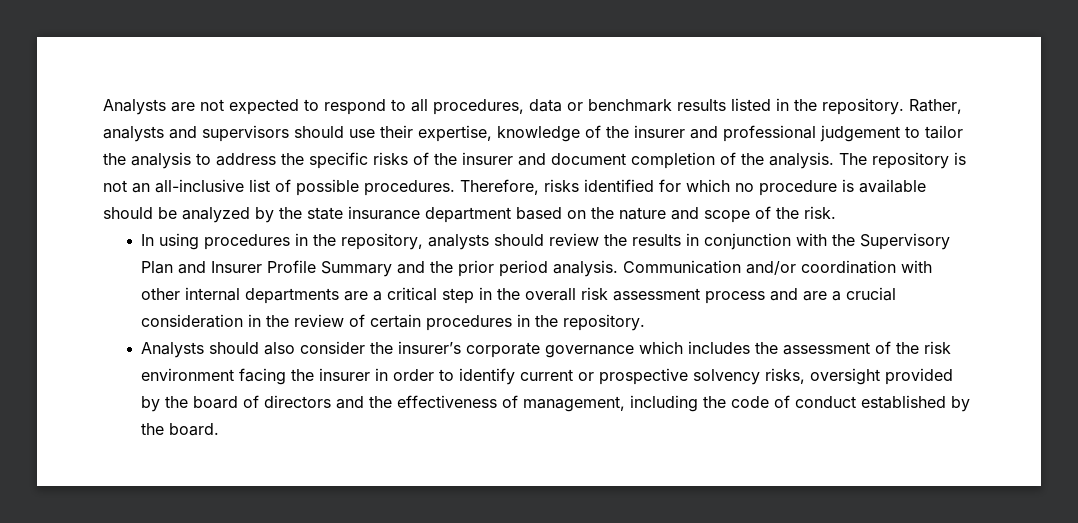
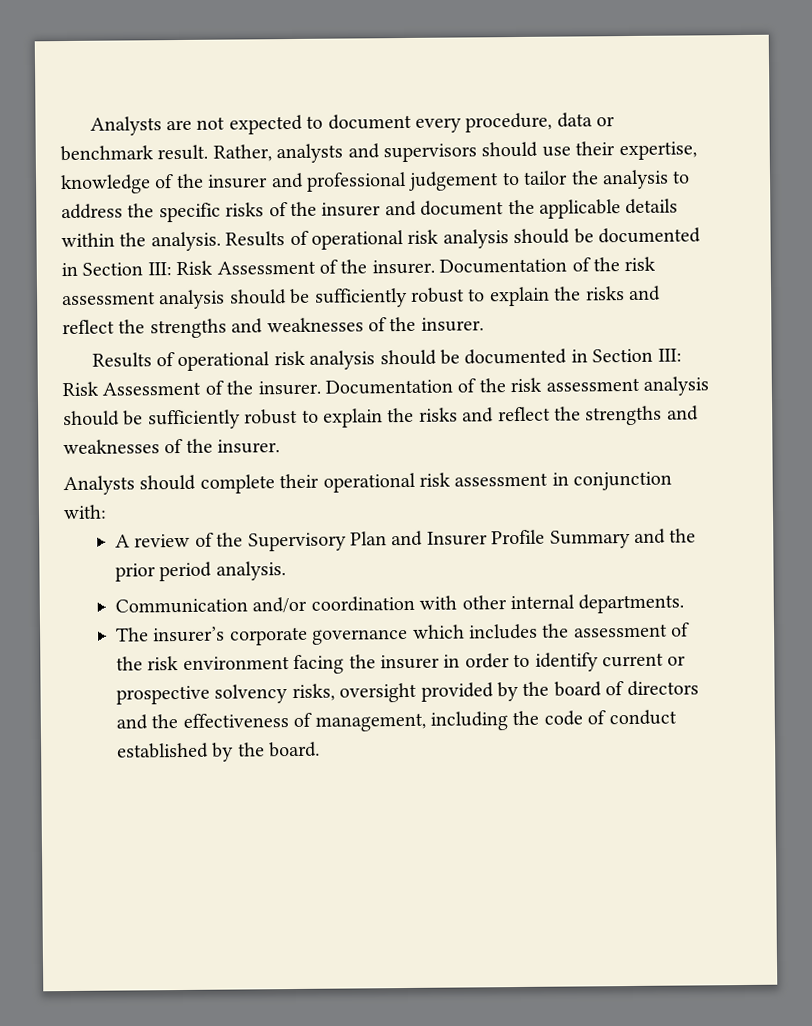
[324,98,904,115] respond to all procedures, data or benchmark results listed in the repository. -> [327,112,616,133] [60,144,209,162] document every procedure, data or benchmark result.
[631,152,966,169] [103,179,926,196] [103,206,836,223] [141,233,828,250] completion of the analysis. The repository is not an all-inclusive list of possible procedures. Therefore, risks identified for which no procedure is available should be analyzed by the state insurance department based on the nature and scope of the risk. // In using procedures in the repository, analysts should review the results in conjunction with -> [507,198,679,219] [61,227,701,252] [61,256,657,277] [62,285,661,310] [62,316,484,339] [91,348,682,372] [62,376,709,397] [63,405,699,430] [63,438,281,455] [63,471,673,496] [63,504,107,520] [114,532,214,548] the applicable details within the analysis. Results of operational risk analysis should be documented in Section III: Risk Assessment of the insurer. Documentation of the risk assessment analysis should be sufficiently robust to explain the risks and reflect the strengths and weaknesses of the insurer. // Results of operational risk analysis should be documented in Section III: Risk Assessment of the insurer. Documentation of the risk assessment analysis should be sufficiently robust to explain the risks and reflect the strengths and weaknesses of the insurer. // Analysts should complete their operational risk assessment in conjunction with: // A review of
(619, 268) none -> (286, 571) //
[245,287,897,304] [141,314,646,331] [141,341,394,358] departments are a critical step in the overall risk assessment process and are a crucial consideration in the review of certain procedures in the repository. // Analysts should also consider the -> [578,593,685,614] [115,627,149,642] departments. // The

